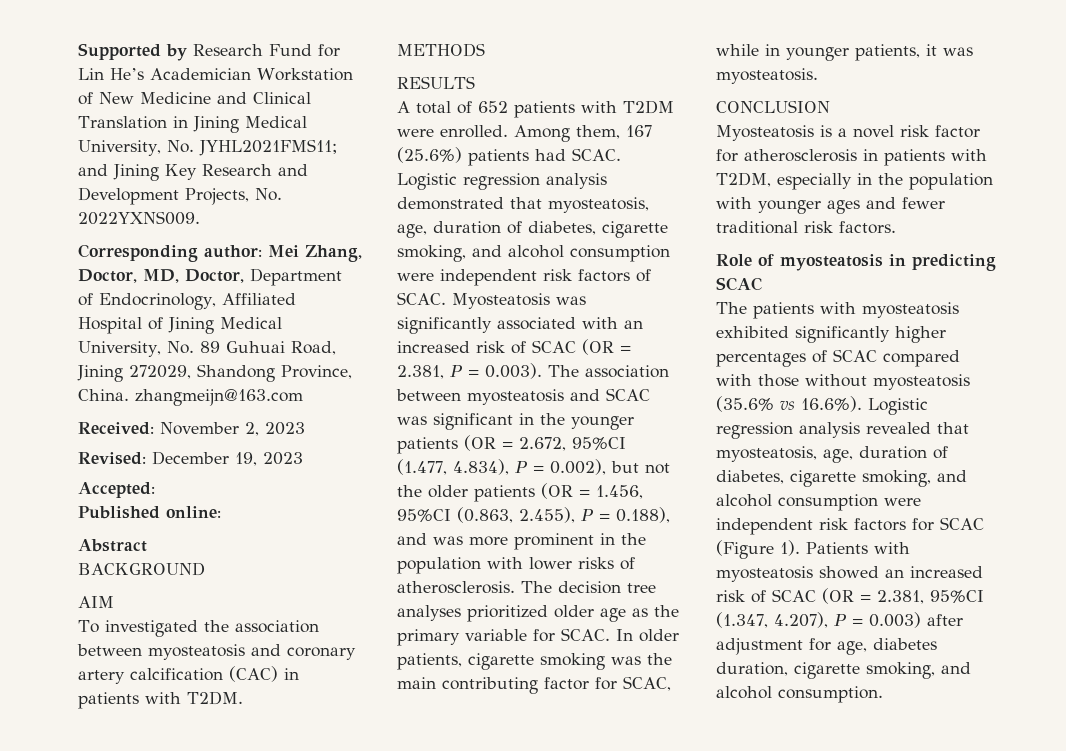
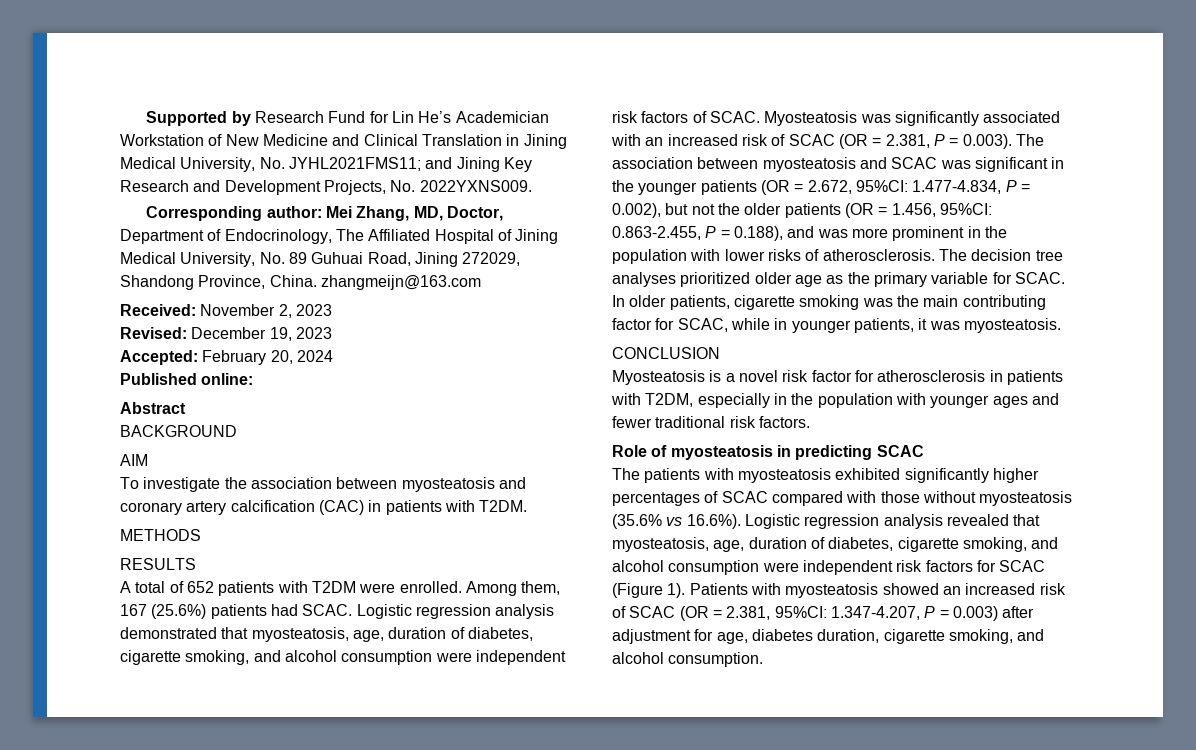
[78,269,137,283] Doctor, -> (410, 213) none
(216, 301) none -> [335,229,364,241] The
(155, 490) none -> [202,350,333,365] February 20, 2024
[104,620,198,637] investigated -> [143,477,221,492] investigate
[572,437,626,450] [397,459,509,475] 95%CI (1.477, 4.834), -> [855,180,1002,194] 95%CI: 1.477-4.834,
[397,507,575,523] 95%CI (0.863, 2.455), -> [939,203,992,215] [612,226,701,240] 95%CI: 0.863-2.455,
[930,590,984,603] [716,612,828,628] 95%CI (1.347, 4.207), -> [774,606,920,620] 95%CI: 1.347-4.207,

